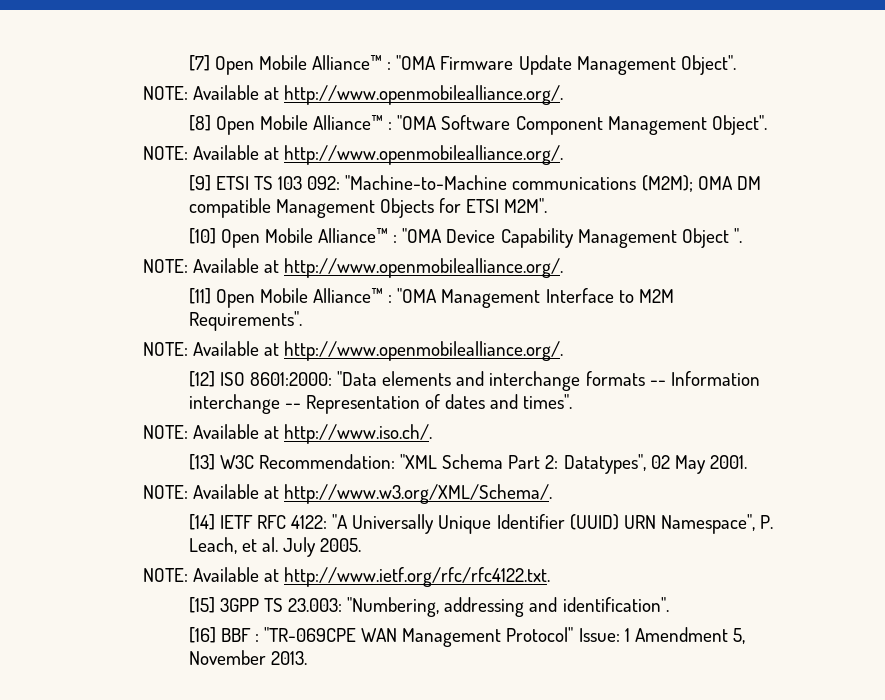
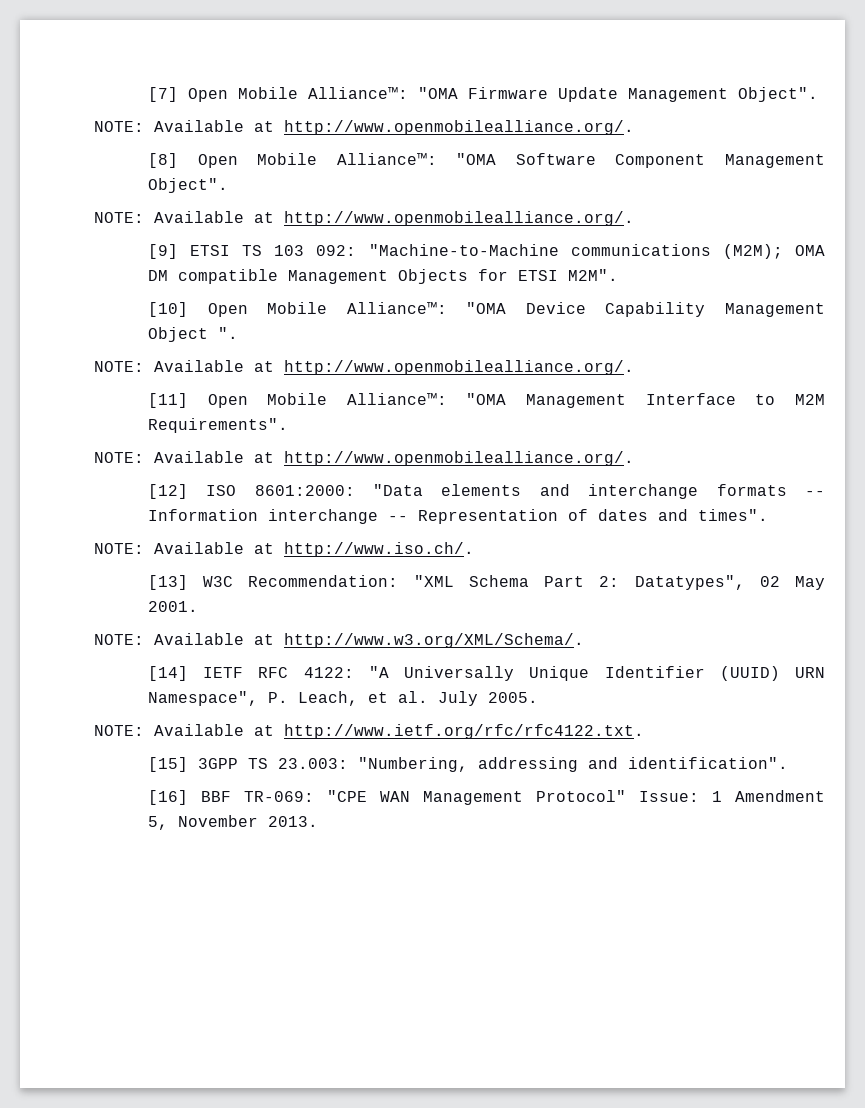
[312,55,392,70] Alliance™ : -> [307,87,408,99] Alliance™:
[313,115,393,130] Alliance™ : -> [336,153,437,165] Alliance™:
[318,228,398,243] Alliance™ : -> [346,302,447,314] Alliance™:
[313,288,393,303] Alliance™ : -> [346,393,447,405] Alliance™:
[254,627,357,642] : "TR-069CPE -> [243,790,367,802] TR-069: "CPE

